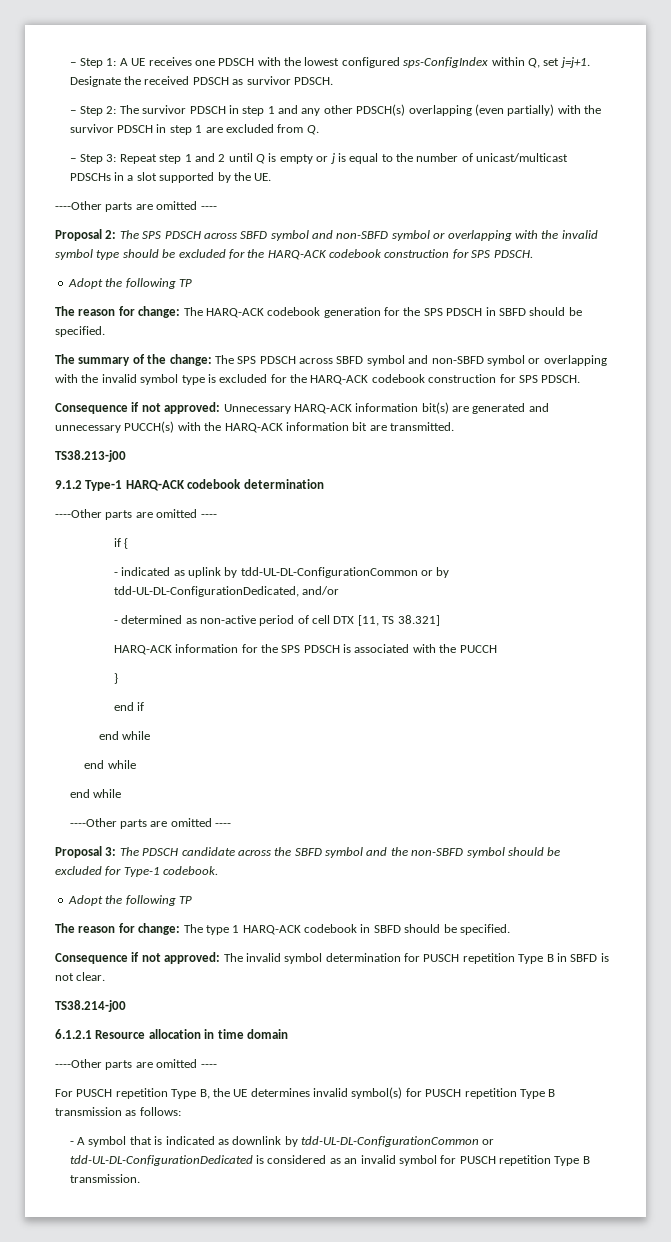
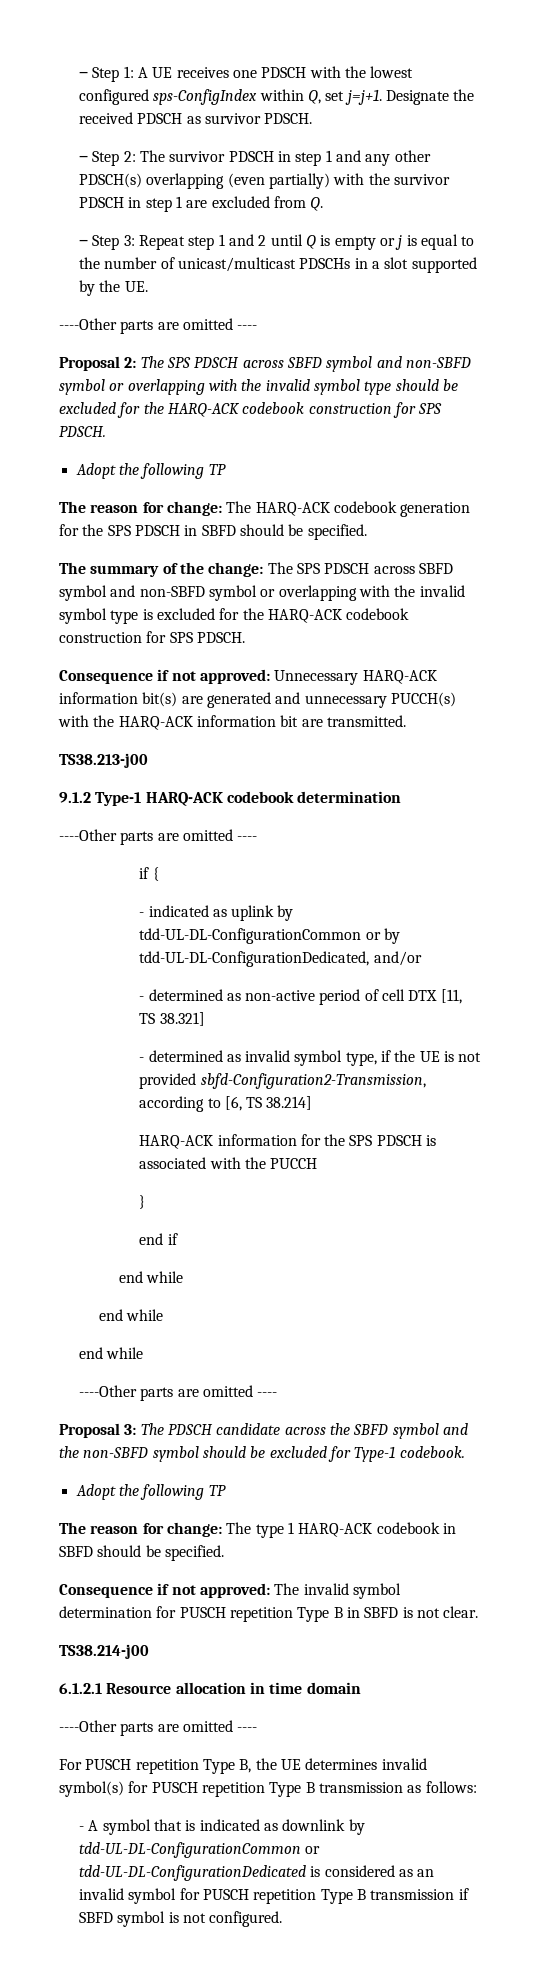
(440, 620) none -> [139,1050,482,1066] [139,1073,426,1089] [139,1096,313,1112] // - determined as invalid symbol type, if the UE is not provided sbfd-Configuration2-Transmission, according to [6, TS 38.214]
[69,1174,140,1183] transmission. -> [370,1888,469,1900] [79,1911,283,1927] transmission if SBFD symbol is not configured.

